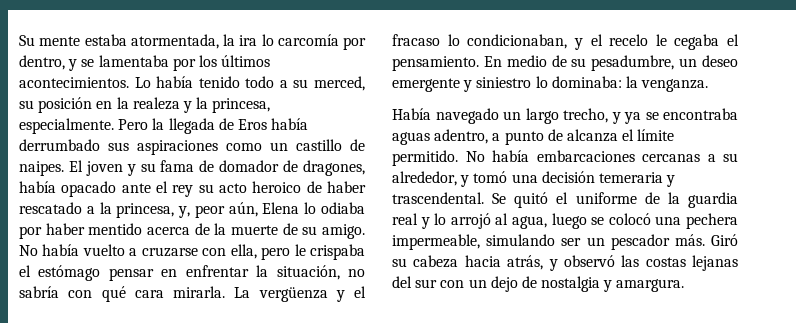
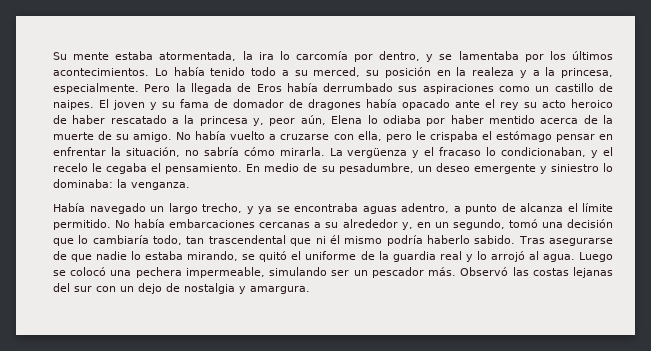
(192, 107) none -> [532,70,540,76] a
[303,160,365,176] dragones, -> [308,99,361,110] dragones
[116,203,175,218] princesa, -> [199,116,248,126] princesa
[68,286,164,302] con qué cara -> [243,147,275,156] cómo
[392,171,676,187] [392,192,507,204] alrededor, y tomó una decisión temeraria y trascendental. Se -> [342,219,613,230] [53,235,614,246] [53,251,256,262] alrededor y, en un segundo, tomó una decisión que lo cambiaría todo, tan trascendental que ni él mismo podría haberlo sabido. Tras asegurarse de que nadie lo estaba mirando, se
[512,213,587,229] agua, luego -> [542,252,613,262] agua. Luego
[711,234,738,246] [392,255,615,271] Giró su cabeza hacia atrás, y observó -> [460,267,509,276] Observó

